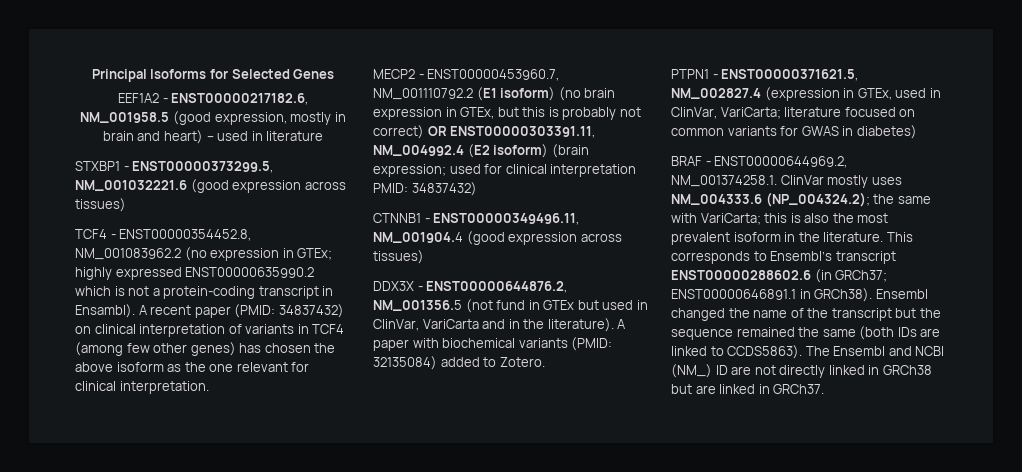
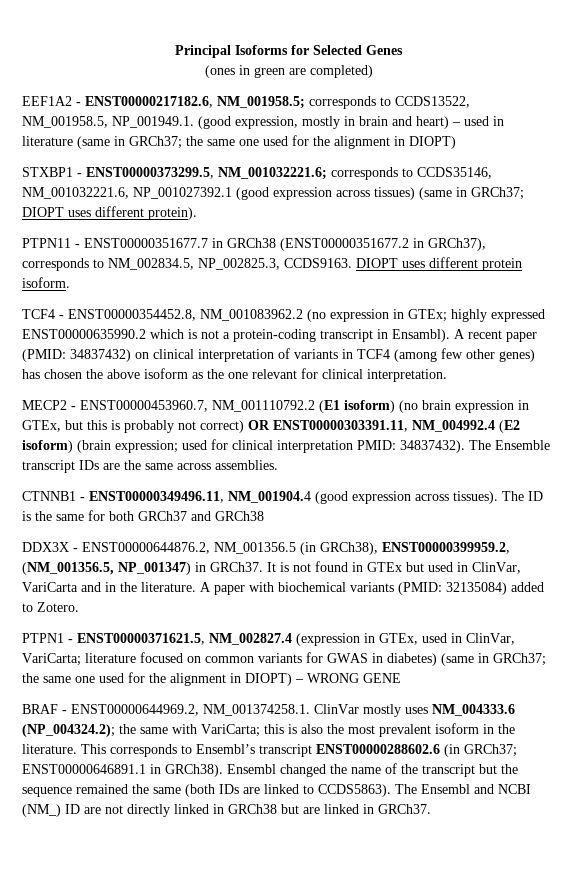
[117,93,309,105] [80,112,170,123] EEF1A2 - ENST00000217182.6, NM_001958.5 -> [204,65,373,78] [22,96,470,109] [22,116,194,128] (ones in green are completed) // EEF1A2 - ENST00000217182.6, NM_001958.5; corresponds to CCDS13522, NM_001958.5, NP_001949.1.
[75,161,274,173] [75,179,346,193] [75,198,126,212] // STXBP1 - ENST00000373299.5, NM_001032221.6 (good expression across tissues) -> [77,135,456,149] [22,167,492,180] [22,187,524,200] [22,206,197,220] [22,238,486,251] [22,257,522,271] [22,277,70,288] (same in GRCh37; the same one used for the alignment in DIOPT) // STXBP1 - ENST00000373299.5, NM_001032221.6; corresponds to CCDS35146, NM_001032221.6, NP_001027392.1 (good expression across tissues) (same in GRCh37; DIOPT uses different protein). // PTPN11 - ENST00000351677.7 in GRCh38 (ENST00000351677.2 in GRCh37), corresponds to NM_002834.5, NP_002825.3, CCDS9163. DIOPT uses different protein isoform.
[411,182,477,196] 34837432) -> [400,440,550,453] [22,460,278,473] 34837432). The Ensemble transcript IDs are the same across assemblies.
[373,250,424,264] [373,281,568,293] [373,299,526,313] tissues) // DDX3X - ENST00000644876.2, NM_001356.5 (not fund -> [453,491,543,504] [22,510,264,521] [22,542,510,555] [22,561,348,575] tissues). The ID is the same for both GRCh37 and GRCh38 // DDX3X - ENST00000644876.2, NM_001356.5 (in GRCh38), ENST00000399959.2, (NM_001356.5, NP_001347) in GRCh37. It is not found
[547,318,614,332] literature). -> [141,582,196,592] literature.
(917, 132) none -> [441,653,546,666] [22,672,401,686] (same in GRCh37; the same one used for the alignment in DIOPT) – WRONG GENE

